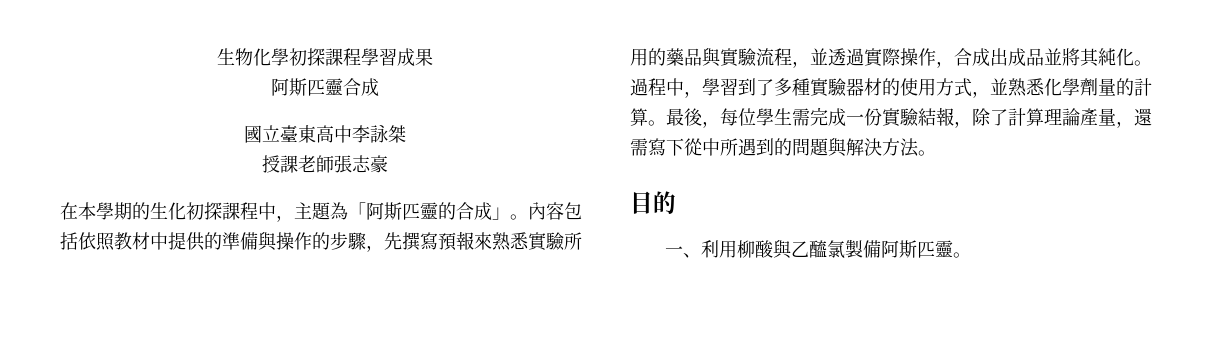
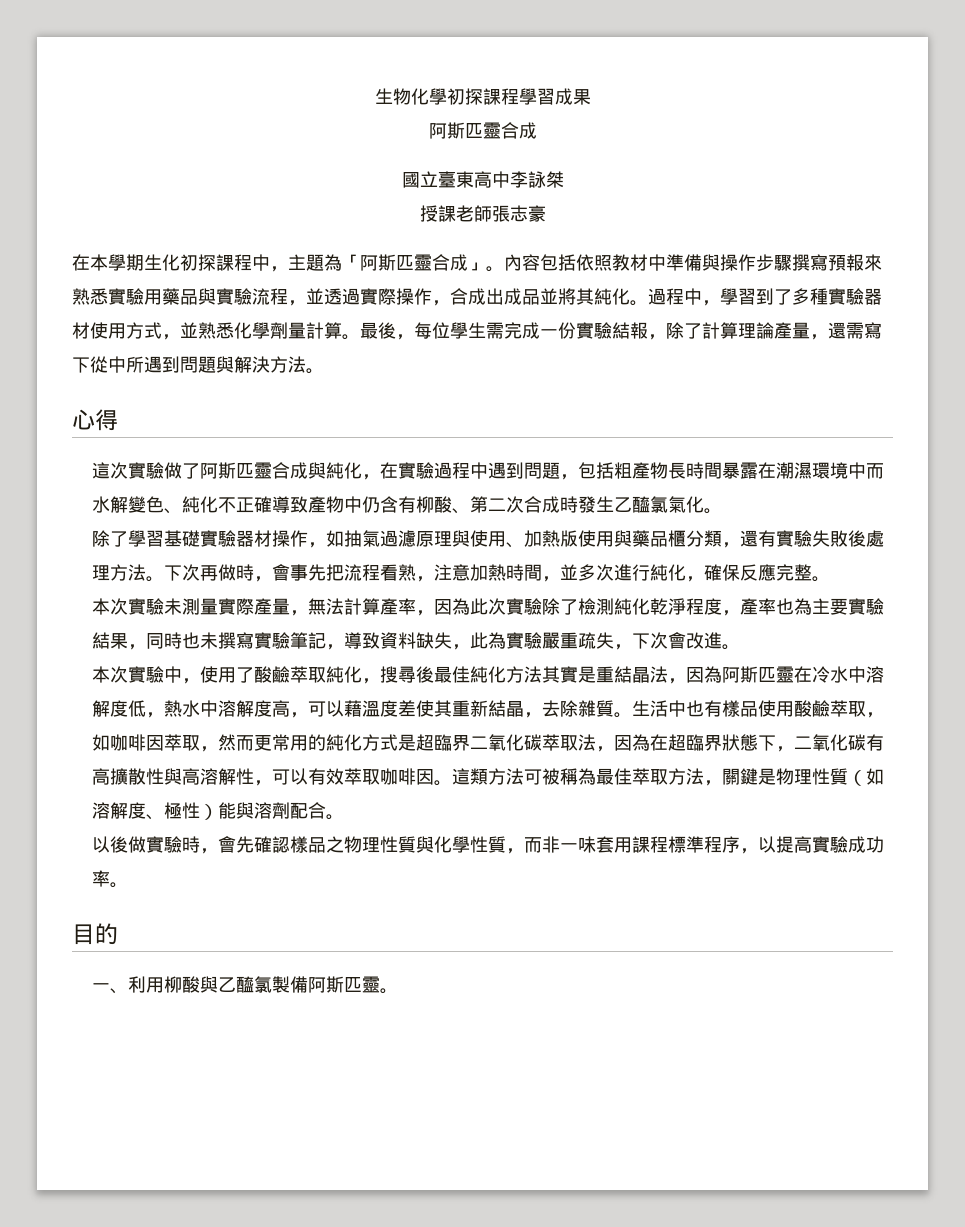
[132,202,150,220] 的 -> (144, 262) none
[438,202,456,220] 的 -> (432, 262) none
[168,232,222,251] 提供的 -> (666, 262) none
[312,232,402,252] 的步驟，先 -> [756,254,792,271] 步驟
[564,232,582,250] [630,48,666,66] 所用的 -> [144,289,162,305] 用
[882,78,900,96] 的 -> (90, 330) none
[1116,78,1134,96] 的 -> (306, 330) none
[774,138,792,156] 的 -> (180, 364) none
(936, 153) none -> [72,409,118,431] [92,462,885,480] [92,496,723,514] [92,530,885,548] [92,564,831,582] [92,598,885,616] [92,632,741,650] [92,666,885,684] [92,700,885,718] [92,734,885,752] [92,768,885,786] [92,802,345,820] [92,836,885,854] [92,870,129,888] // 心得 // 這次實驗做了阿斯匹靈合成與純化，在實驗過程中遇到問題，包括粗產物長時間暴露在潮濕環境中而水解變色、純化不正確導致產物中仍含有柳酸、第二次合成時發生乙醯氯氣化。 // 除了學習基礎實驗器材操作，如抽氣過濾原理與使用、加熱版使用與藥品櫃分類，還有實驗失敗後處理方法。下次再做時，會事先把流程看熟，注意加熱時間，並多次進行純化，確保反應完整。 // 本次實驗未測量實際產量，無法計算產率，因為此次實驗除了檢測純化乾淨程度，產率也為主要實驗結果，同時也未撰寫實驗筆記，導致資料缺失，此為實驗嚴重疏失，下次會改進。 // 本次實驗中，使用了酸鹼萃取純化，搜尋後最佳純化方法其實是重結晶法，因為阿斯匹靈在冷水中溶解度低，熱水中溶解度高，可以藉溫度差使其重新結晶，去除雜質。生活中也有樣品使用酸鹼萃取，如咖啡因萃取，然而更常用的純化方式是超臨界二氧化碳萃取法，因為在超臨界狀態下，二氧化碳有高擴散性與高溶解性，可以有效萃取咖啡因。這類方法可被稱為最佳萃取方法，關鍵是物理性質（如溶解度、極性）能與溶劑配合。 // 以後做實驗時，會先確認樣品之物理性質與化學性質，而非一味套用課程標準程序，以提高實驗成功率。

